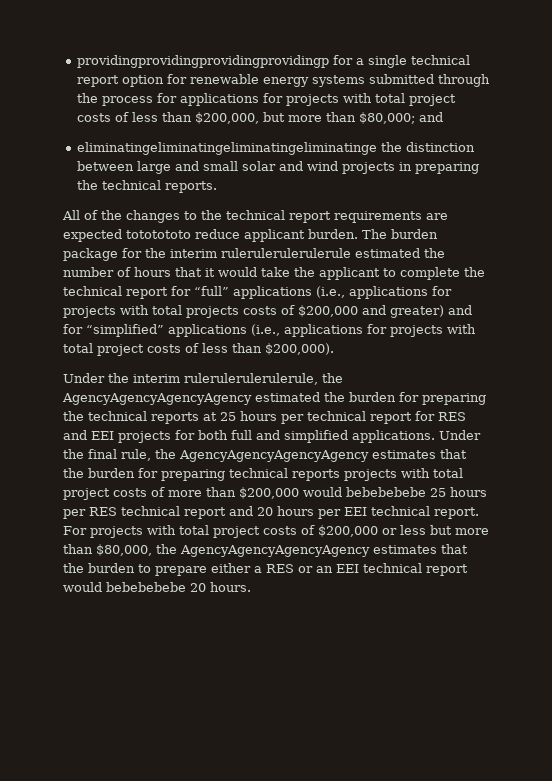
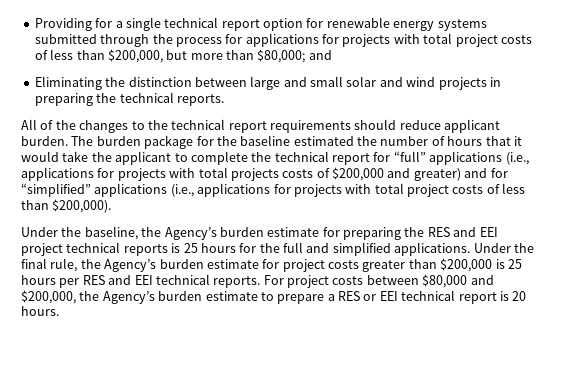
[76,55,329,68] providingprovidingprovidingprovidingp -> [34,18,92,31] Providing
[76,142,377,155] eliminatingeliminatingeliminatingeliminatinge -> [34,76,102,90] Eliminating
[426,213,448,220] [63,229,191,242] are expected tototototo -> [354,119,397,130] should
[170,248,351,258] interim rulerulerulerulerule -> [240,135,291,146] baseline
[133,373,343,385] [62,392,486,405] [63,411,466,424] [63,430,228,443] interim rulerulerulerulerule, the AgencyAgencyAgencyAgency estimated the burden for preparing the technical reports at 25 hours per technical report for RES and EEI projects for both -> [84,226,498,240] [21,242,280,256] baseline, the Agency’s burden estimate for preparing the RES and EEI project technical reports is 25 hours for the
[179,449,467,462] [63,468,463,481] [63,487,487,500] [63,506,479,519] [63,525,489,538] [63,544,468,557] [63,563,135,573] AgencyAgencyAgencyAgency estimates that the burden for preparing technical reports projects with total project costs of more than $200,000 would bebebebebe 25 hours per RES technical report and 20 hours per EEI technical report. For projects with total project costs of $200,000 or less but more than $80,000, the AgencyAgencyAgencyAgency estimates that the burden -> [104,258,522,272] [21,274,494,288] [21,290,258,304] Agency’s burden estimate for project costs greater than $200,000 is 25 hours per RES and EEI technical reports. For project costs between $80,000 and $200,000, the Agency’s burden estimate
[211,563,251,573] either -> (325, 299) none
[316,566,333,573] an -> (377, 297) none
[63,582,186,592] would bebebebebe -> [499,291,509,301] is

